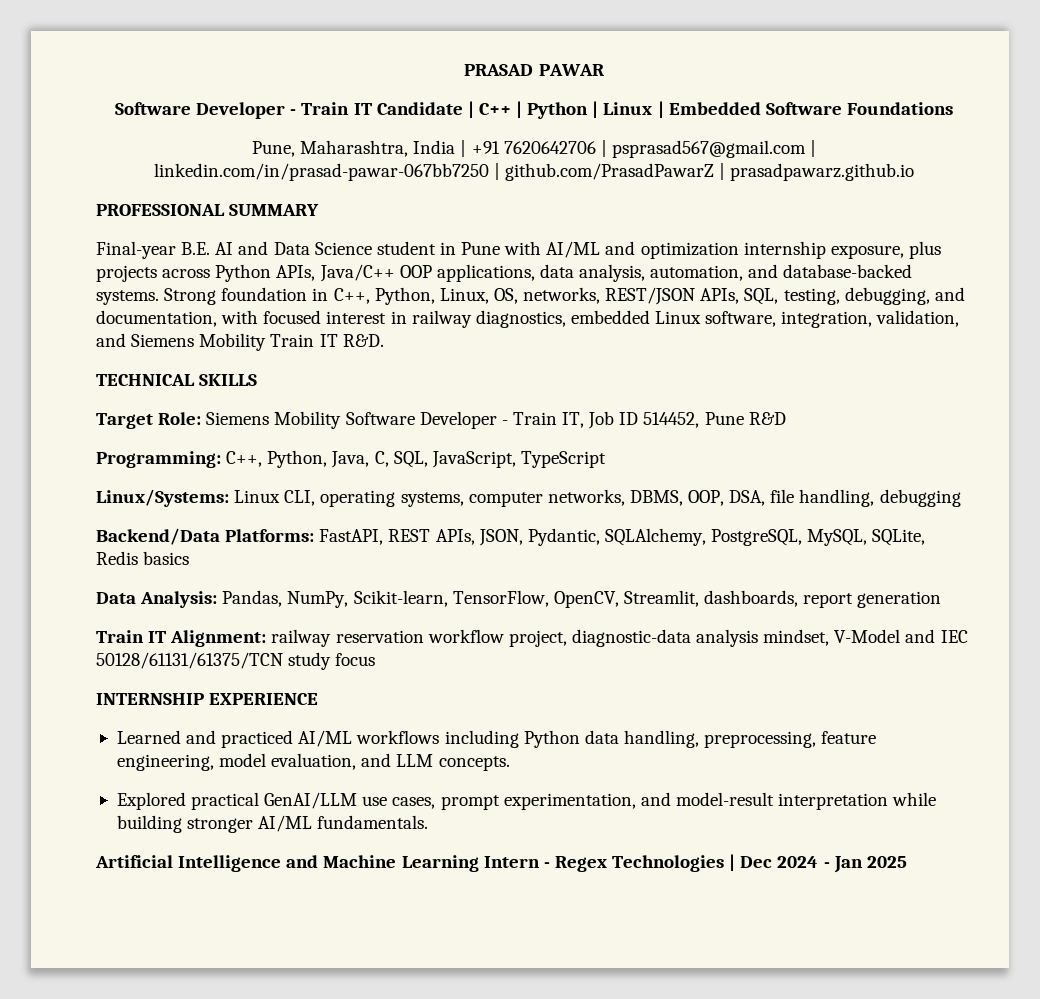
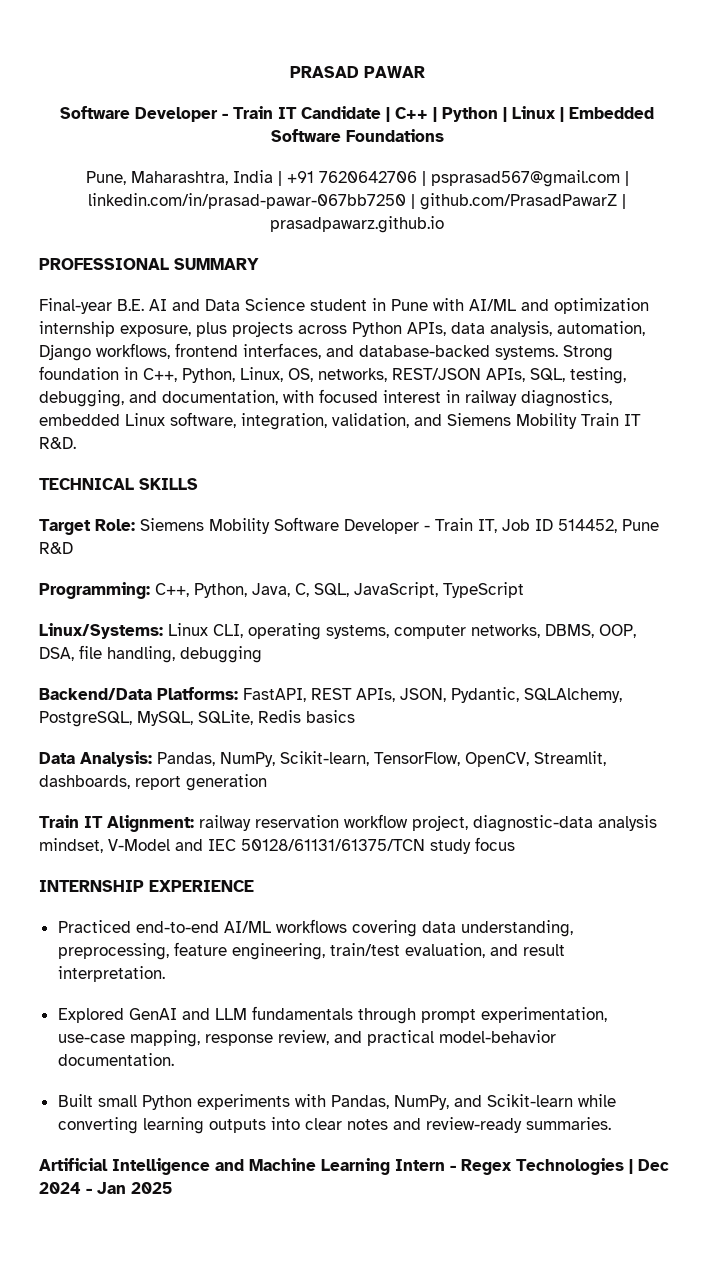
[319,264,744,282] Java/C++ OOP applications, data analysis, automation, -> [451,321,645,337] [39,343,321,361] data analysis, automation, Django workflows, frontend interfaces,
[116,730,699,748] Learned and practiced AI/ML workflows including Python data handling, -> [57,919,573,937] Practiced end-to-end AI/ML workflows covering data understanding,
[219,753,267,767] model -> [329,943,400,956] train/test
[396,754,510,771] LLM concepts. -> [522,944,565,956] [57,966,165,982] result interpretation.
[191,792,937,810] [116,815,429,833] practical GenAI/LLM use cases, prompt experimentation, and model-result interpretation while building stronger AI/ML fundamentals. -> [128,1006,607,1024] [57,1030,556,1047] [57,1053,174,1066] [57,1094,616,1110] [57,1117,611,1134] GenAI and LLM fundamentals through prompt experimentation, use-case mapping, response review, and practical model-behavior documentation. // Built small Python experiments with Pandas, NumPy, and Scikit-learn while converting learning outputs into clear notes and review-ready summaries.

